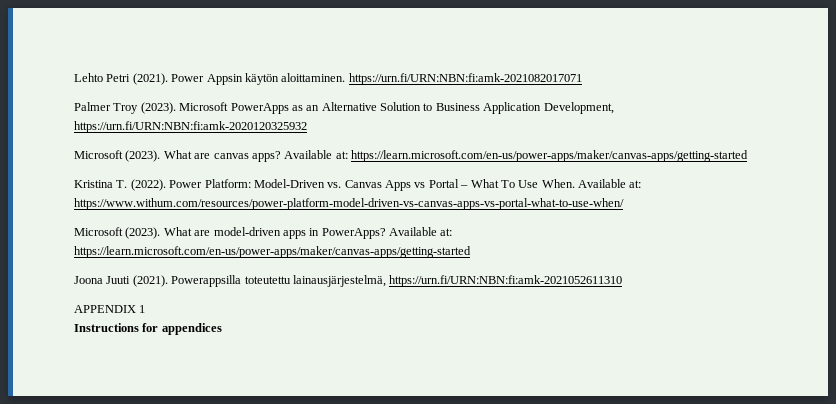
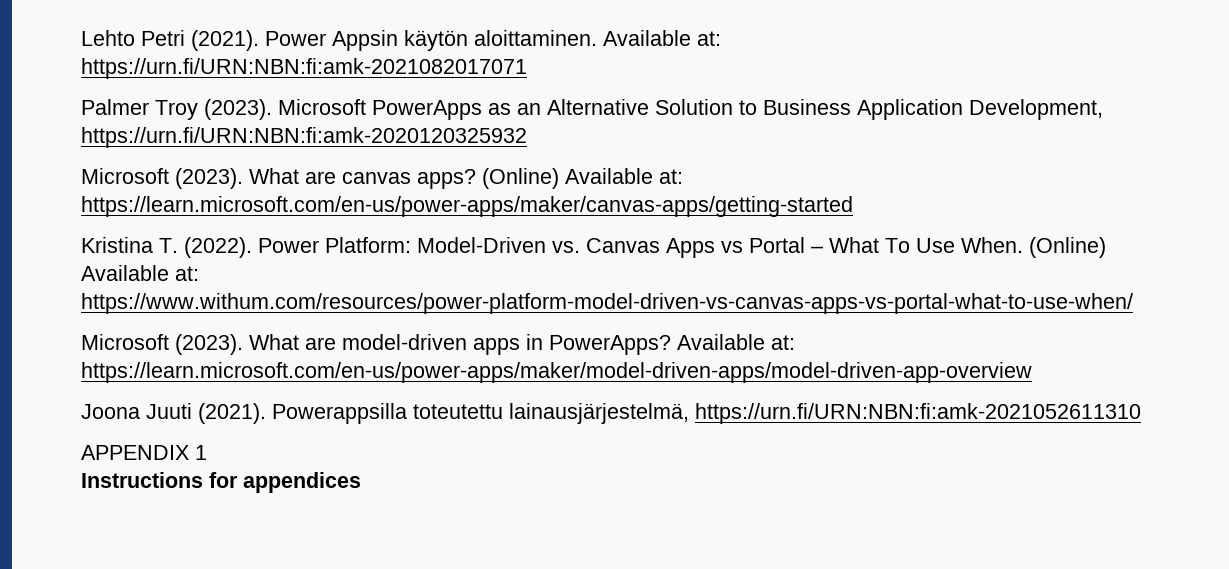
(346, 77) none -> [603,30,721,46] Available at:
(281, 156) none -> [482,168,559,189] (Online)
(575, 183) none -> [1029,237,1106,258] (Online)
[74,246,471,258] https://learn.microsoft.com/en-us/power-apps/maker/canvas-apps/getting-started -> [81,362,1032,383] https://learn.microsoft.com/en-us/power-apps/maker/model-driven-apps/model-driven-app-overview

